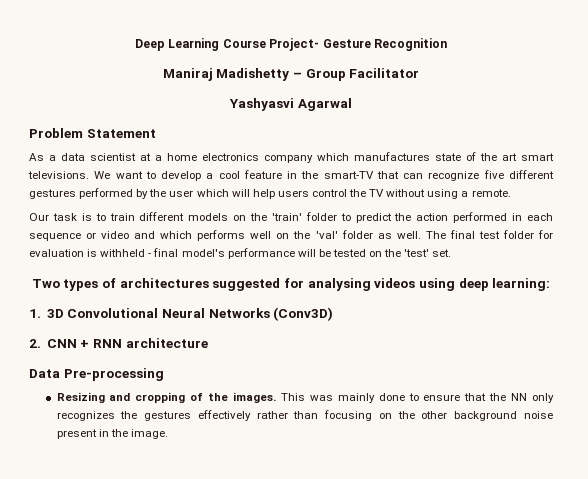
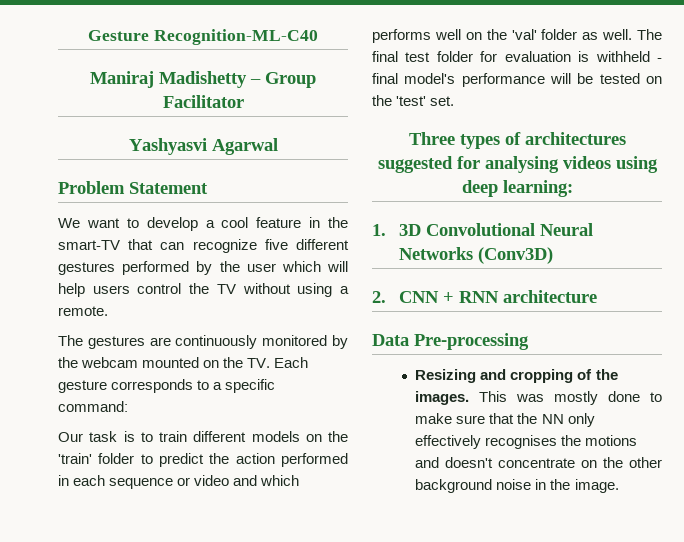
[135,38,447,51] Deep Learning Course Project- Gesture Recognition -> [88,29,318,45] Gesture Recognition-ML-C40
[29,152,554,163] [28,171,89,179] As a data scientist at a home electronics company which manufactures state of the art smart televisions. -> (208, 188) none
(511, 193) none -> [58,335,348,349] [58,357,309,368] [58,379,276,393] [58,401,128,412] // The gestures are continuously monitored by the webcam mounted on the TV. Each gesture corresponds to a specific command:
[31,279,60,288] Two -> [408,132,455,145] Three
[337,393,375,403] mainly -> [554,391,599,405] mostly
[423,394,461,401] ensure -> [415,413,486,424] make sure
[56,410,373,421] recognizes the gestures effectively rather than focusing -> [415,435,638,449] [415,457,576,468] effectively recognises the motions and doesn't concentrate
[56,429,97,439] present -> (532, 484) none

